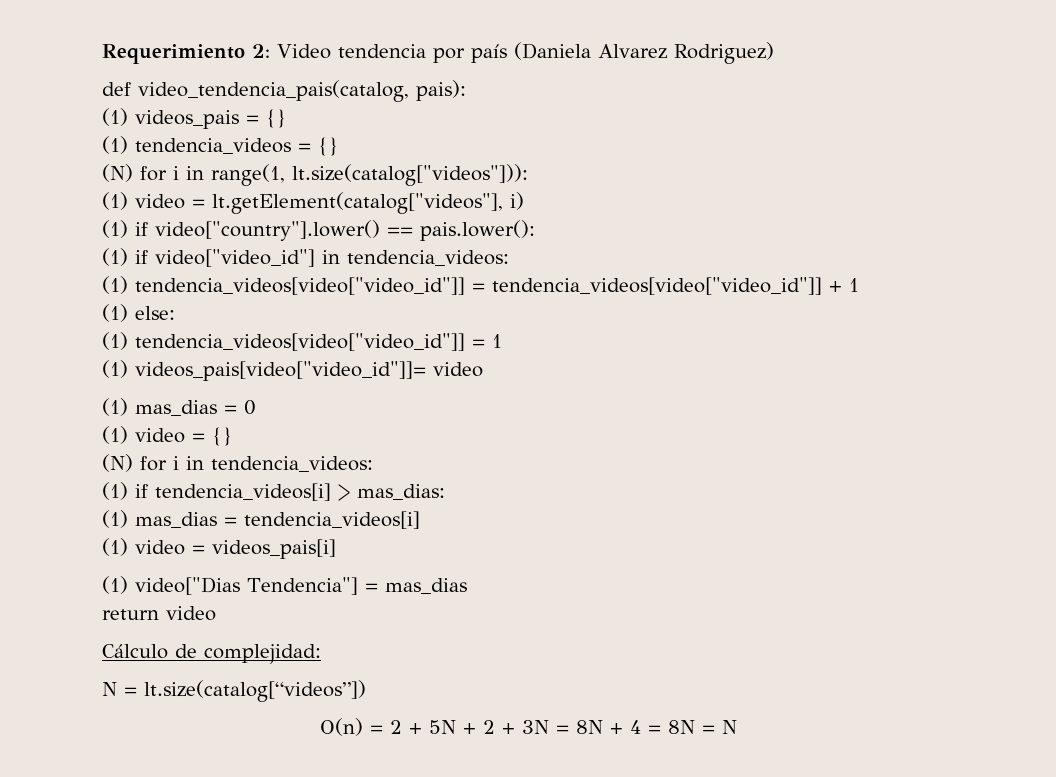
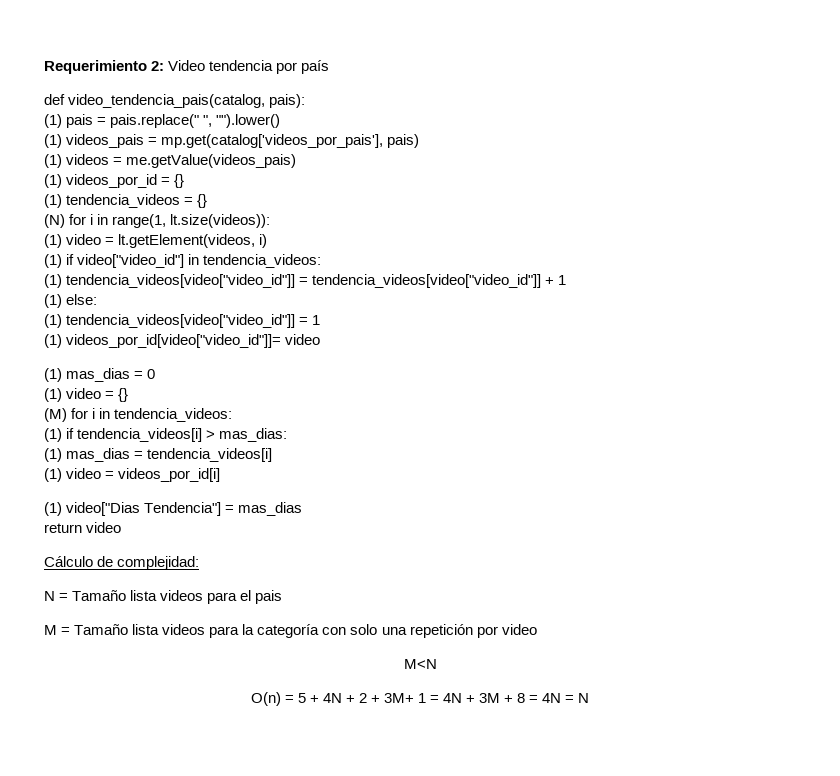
[513,42,774,64] (Daniela Alvarez Rodriguez) -> (330, 67) none
[135,110,239,129] videos_pais -> [66,114,281,128] [44,134,420,148] [44,154,297,168] [44,174,158,188] pais = pais.replace(" ", "").lower() // (1) videos_pais = mp.get(catalog['videos_por_pais'], pais) // (1) videos = me.getValue(videos_pais) // (1) videos_por_id
[292,164,528,186] [102,192,503,214] lt.size(catalog["videos"])): // (1) video = lt.getElement(catalog["videos"], -> [170,214,271,228] [44,234,256,248] lt.size(videos)): // (1) video = lt.getElement(videos,
[102,220,535,241] // (1) if video["country"].lower() == pais.lower(): -> (268, 241) none
[135,361,426,381] videos_pais[video["video_id"]]= -> [66,334,282,348] videos_por_id[video["video_id"]]=
[102,454,133,472] (N) -> [44,408,67,422] (M)
[212,539,336,559] videos_pais[i] -> [118,468,221,482] videos_por_id[i]
[144,680,366,702] [319,718,695,736] lt.size(catalog[“videos”]) // O(n) = 2 + 5N + 2 + 3N = 8N + 4 = 8N -> [72,590,283,604] [44,624,537,638] [403,659,437,669] [250,692,562,706] Tamaño lista videos para el pais // M = Tamaño lista videos para la categoría con solo una repetición por video // M<N // O(n) = 5 + 4N + 2 + 3M+ 1 = 4N + 3M + 8 = 4N

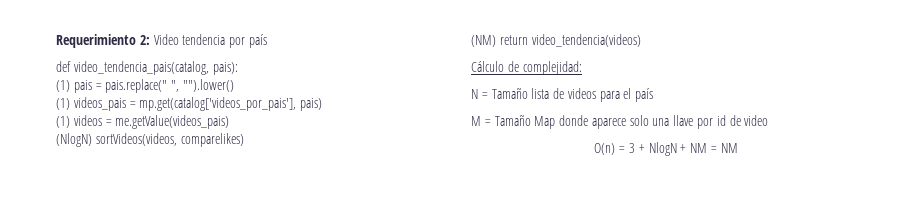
[44,174,185,188] [44,194,208,208] [44,214,271,228] [44,234,268,248] [44,254,322,268] [44,274,567,288] [44,294,98,308] [44,314,321,328] [44,334,321,348] [44,368,156,382] [44,388,129,402] [44,408,233,422] [44,428,288,442] [44,448,273,462] [44,468,221,482] [44,502,303,516] [44,522,122,533] (1) videos_por_id = {} // (1) tendencia_videos = {} // (N) for i in range(1, lt.size(videos)): // (1) video = lt.getElement(videos, i) // (1) if video["video_id"] in tendencia_videos: // (1) tendencia_videos[video["video_id"]] = tendencia_videos[video["video_id"]] + 1 // (1) else: // (1) tendencia_videos[video["video_id"]] = 1 // (1) videos_por_id[video["video_id"]]= video // (1) mas_dias = 0 // (1) video = {} // (M) for i in tendencia_videos: // (1) if tendencia_videos[i] > mas_dias: // (1) mas_dias = tendencia_videos[i] // (1) video = videos_por_id[i] // (1) video["Dias Tendencia"] = mas_dias // return video -> [56,133,244,147] [471,34,641,47] (NlogN) sortVideos(videos, comparelikes) // (NM) return video_tendencia(videos)
(158, 595) none -> [553,88,565,99] de
[255,590,283,604] pais -> [635,88,654,102] país
[132,624,537,638] [403,659,437,669] lista videos para la categoría con solo una repetición por video // M<N -> [534,115,769,129] Map donde aparece solo una llave por id de video
[297,693,590,703] 5 + 4N + 2 + 3M+ 1 = 4N + 3M + 8 = 4N = N -> [628,142,738,156] 3 + NlogN + NM = NM

